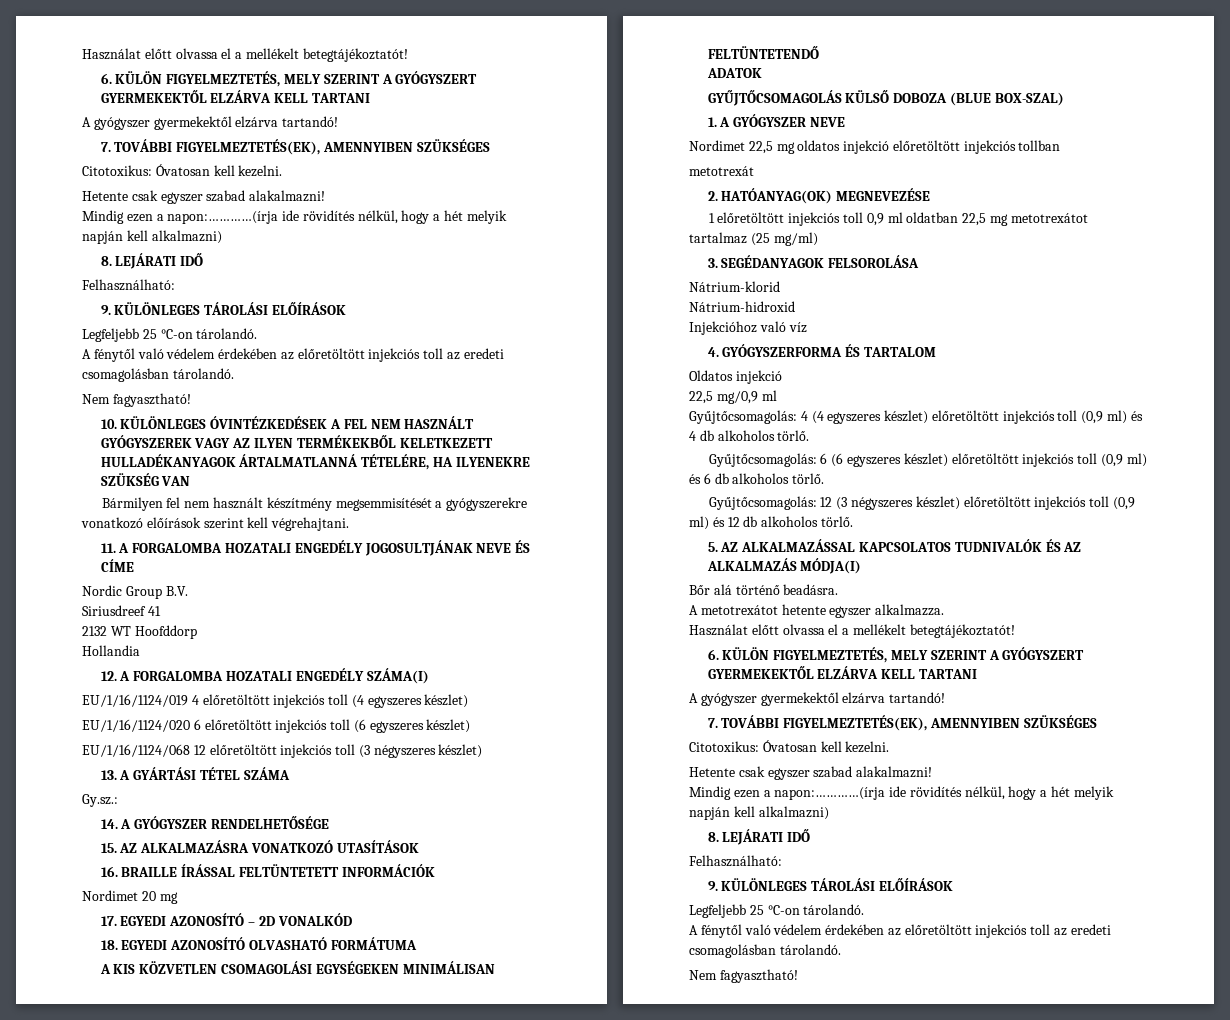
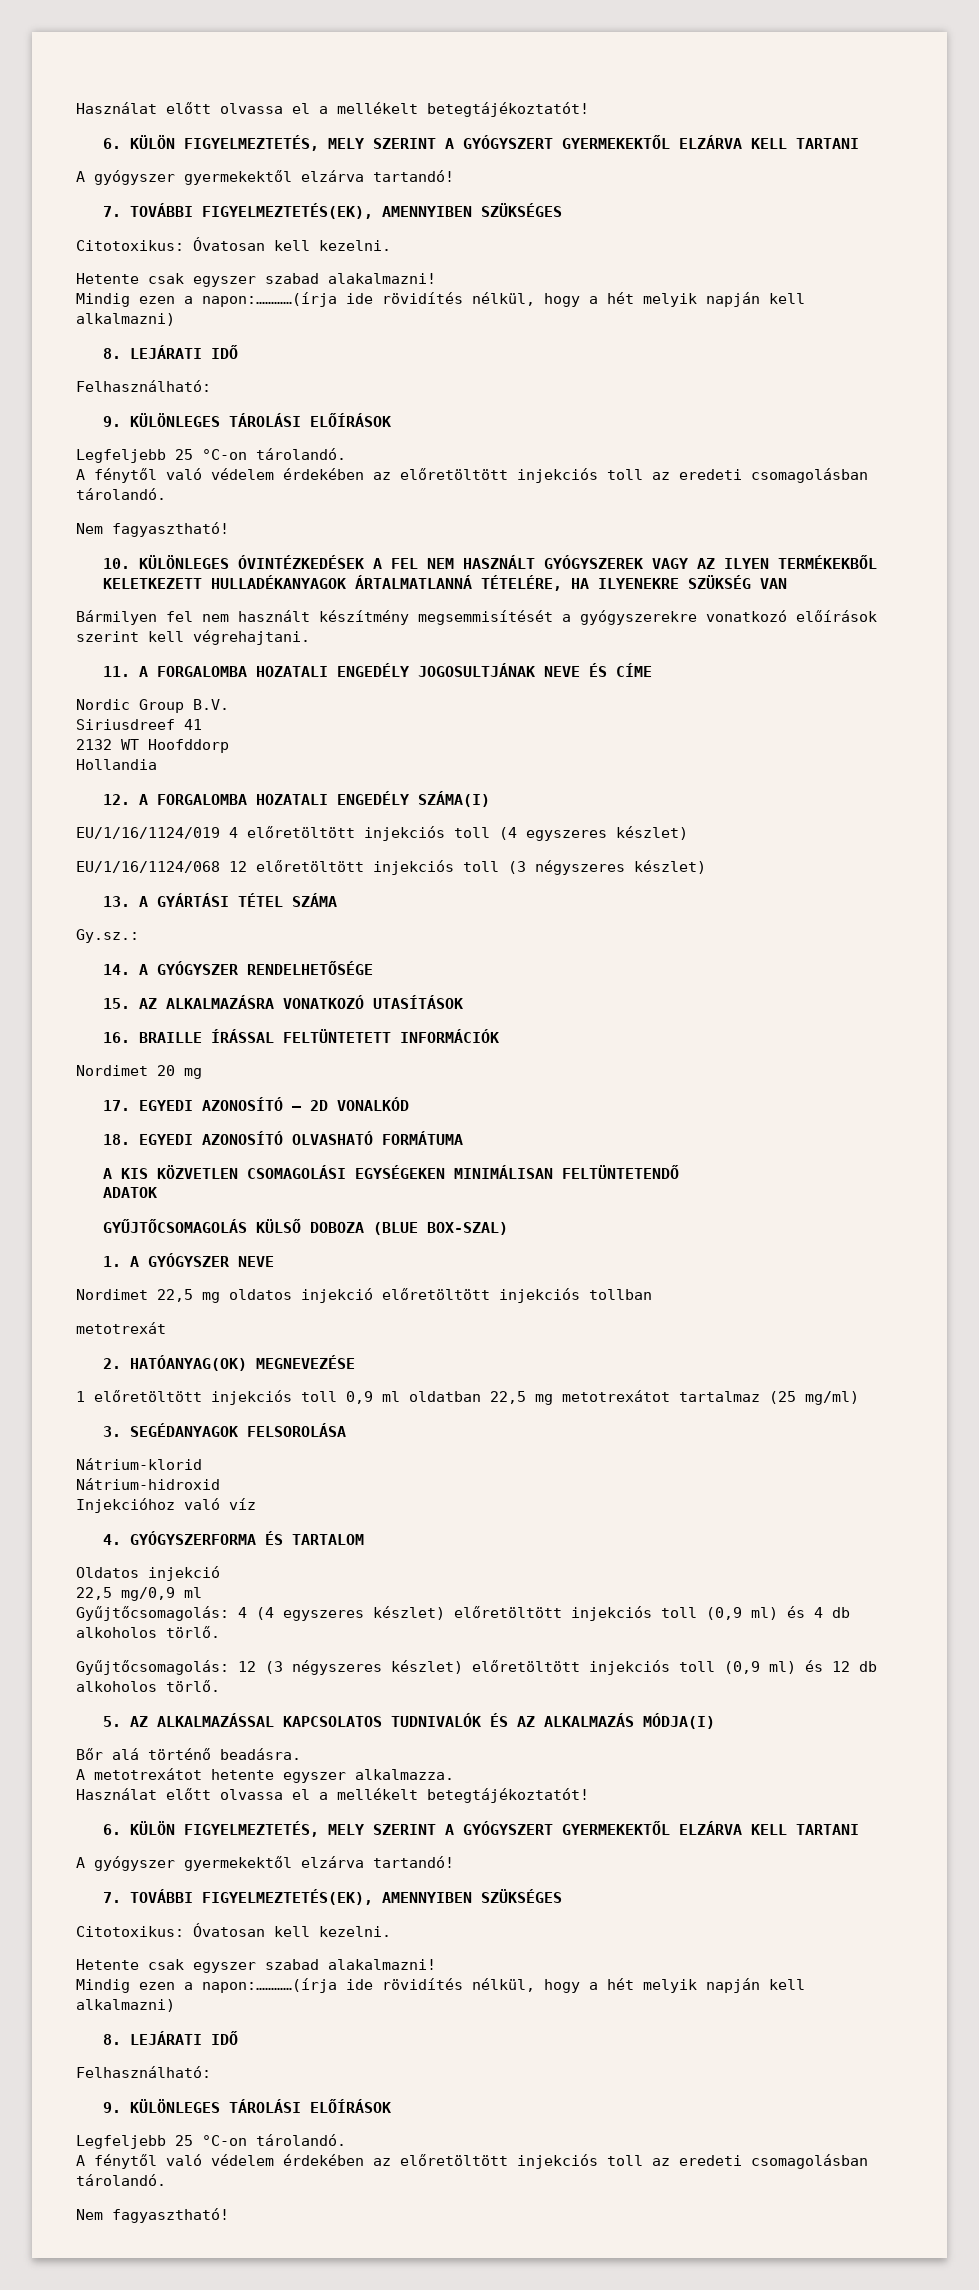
[82,719,471,733] // EU/1/16/1124/020 6 előretöltött injekciós toll (6 egyszeres készlet) -> (688, 833) none
[708,453,1147,467] [689,473,825,484] // Gyűjtőcsomagolás: 6 (6 egyszeres készlet) előretöltött injekciós toll (0,9 ml) és 6 db alkoholos törlő. -> (220, 1632) none

